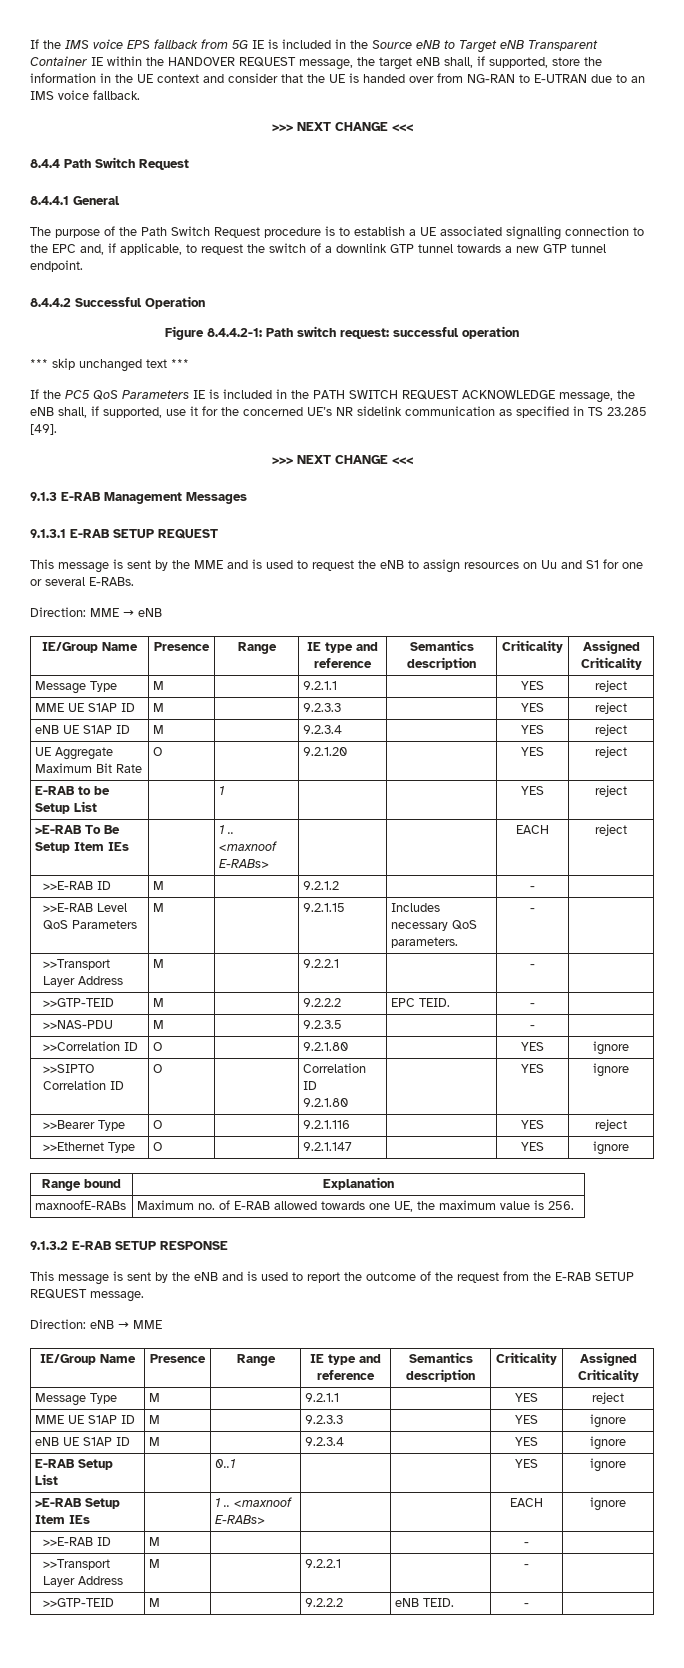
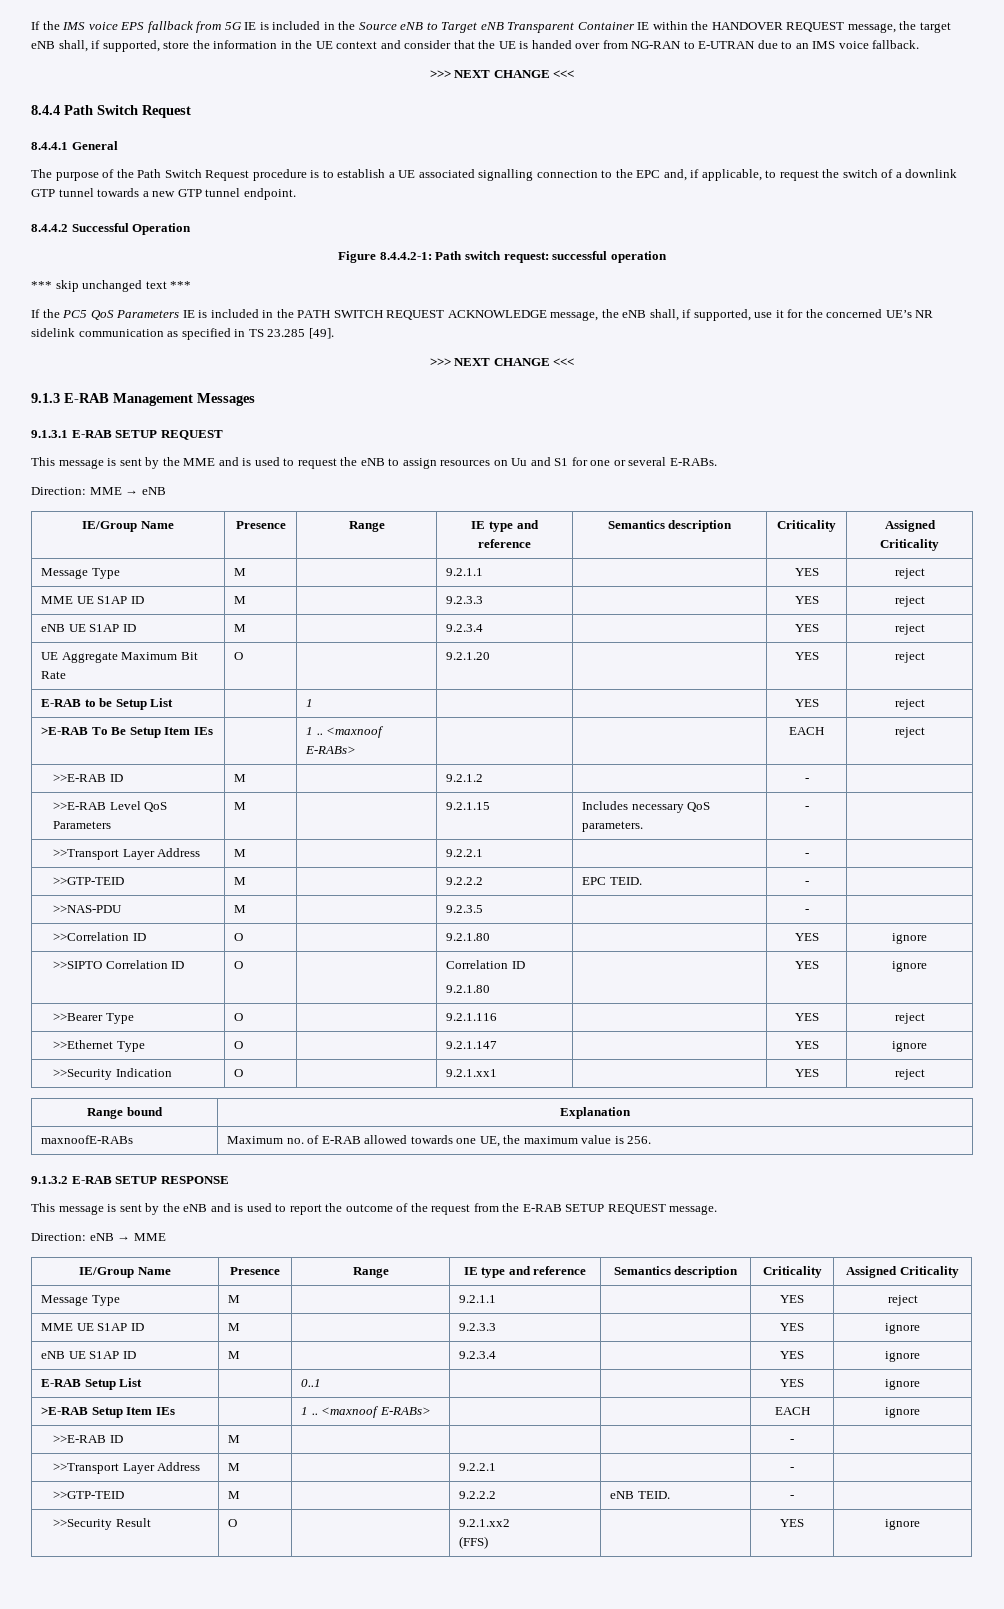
(629, 1148) none -> [53,1068,172,1080] [234,1069,244,1077] [446,1069,498,1077] [794,1069,819,1077] [894,1069,925,1080] // >>Security Indication | O | | 9.2.1.xx1 | | YES | reject
(529, 1605) none -> [53,1518,151,1530] [228,1519,238,1527] [459,1519,511,1527] [459,1536,489,1549] [780,1519,804,1527] [885,1519,920,1530] // >>Security Result | O | | 9.2.1.xx2 // (FFS) | | YES | ignore

